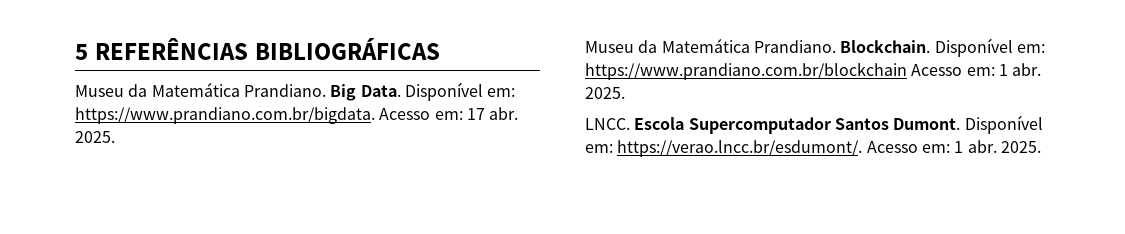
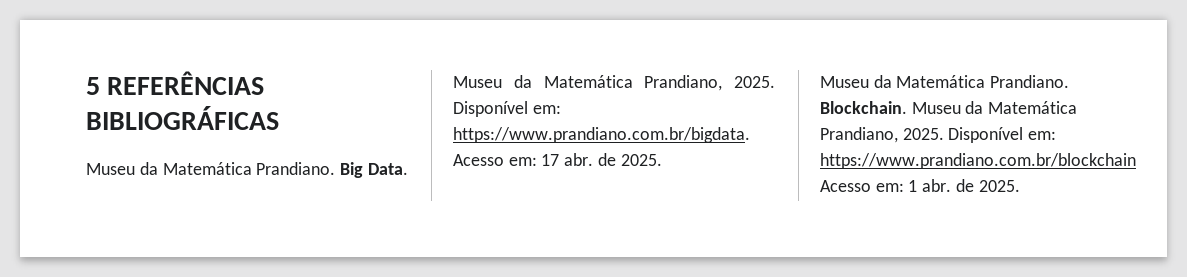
(401, 91) none -> [453,75,775,91] Museu da Matemática Prandiano, 2025.
(519, 113) none -> [597,153,616,166] de
(931, 46) none -> [911,101,1078,114] [820,127,944,143] Museu da Matemática Prandiano, 2025.
[585,87,625,99] [585,115,1043,134] [585,140,1041,157] 2025. // LNCC. Escola Supercomputador Santos Dumont. Disponível em: https://verao.lncc.br/esdumont/. Acesso em: 1 abr. 2025. -> [955,179,1020,192] de 2025.

